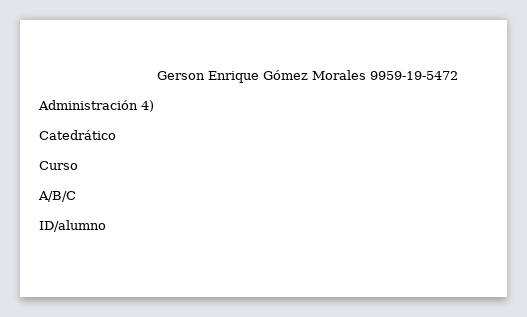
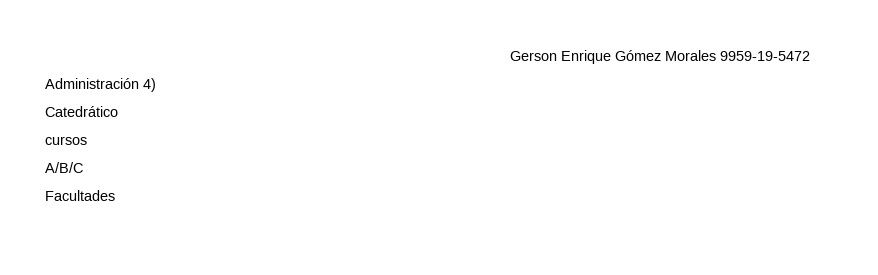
[39,161,78,170] Curso -> [45,136,87,145] cursos
[39,220,106,232] ID/alumno -> [45,190,115,201] Facultades

